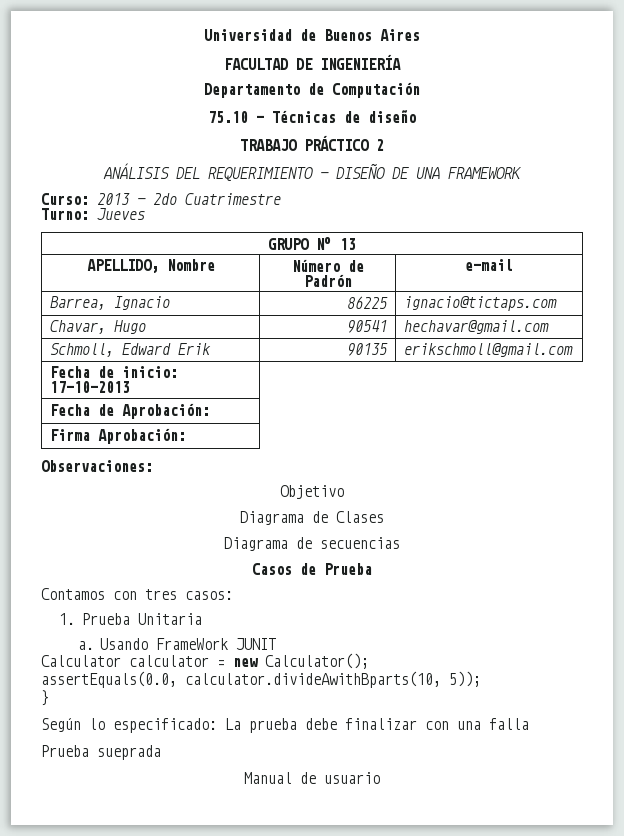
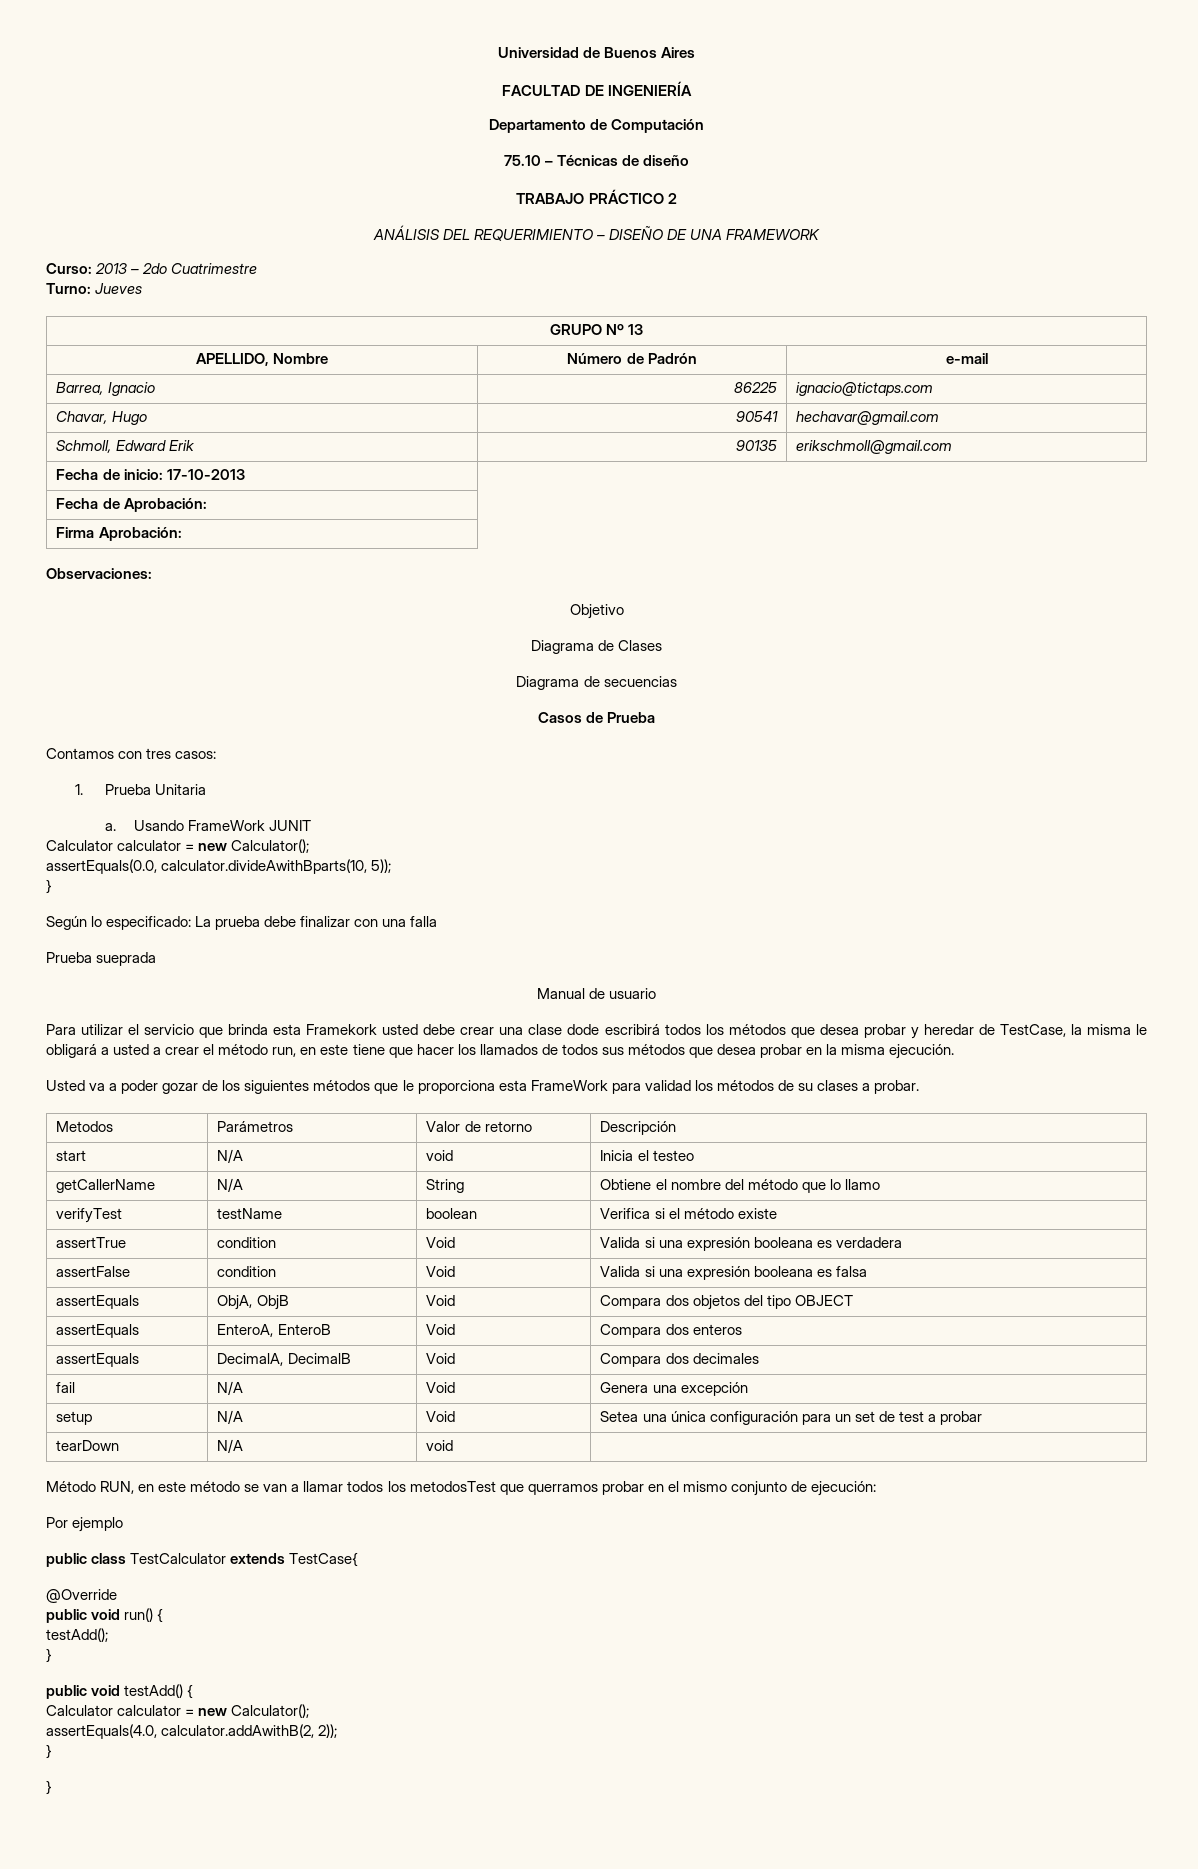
(380, 778) none -> [46,1024,1148,1039] [46,1044,955,1059] [46,1080,920,1094] [56,1121,114,1132] [217,1121,294,1132] [426,1121,532,1132] [600,1121,677,1135] [56,1150,87,1161] [217,1149,244,1163] [426,1150,454,1161] [600,1150,694,1161] [56,1179,156,1193] [217,1178,244,1192] [426,1179,465,1193] [600,1179,880,1193] [56,1208,123,1223] [217,1208,283,1219] [426,1208,478,1219] [600,1208,777,1219] [56,1237,127,1248] [217,1237,277,1248] [426,1237,456,1248] [600,1237,902,1251] [56,1266,131,1277] [217,1266,277,1277] [426,1266,456,1277] [600,1266,867,1280] [56,1295,140,1309] [217,1295,289,1310] [426,1295,456,1306] [600,1295,853,1310] [56,1324,140,1338] [217,1324,331,1337] [426,1324,456,1335] [600,1324,742,1338] [56,1353,140,1367] [217,1353,351,1366] [426,1353,456,1364] [600,1353,759,1367] [56,1382,76,1393] [217,1381,244,1395] [426,1382,456,1393] [600,1382,748,1396] [56,1411,93,1425] [217,1410,244,1424] [426,1411,456,1422] [600,1411,982,1425] [56,1440,120,1451] [217,1439,244,1453] [426,1440,454,1451] [46,1481,876,1496] [46,1517,124,1532] [46,1552,359,1567] [46,1589,117,1603] [46,1608,164,1623] [46,1628,108,1642] [46,1648,52,1663] [46,1684,194,1699] [46,1704,310,1718] [46,1724,338,1739] [46,1744,52,1759] [46,1780,52,1795] // Para utilizar el servicio que brinda esta Framekork usted debe crear una clase dode escribirá todos los métodos que desea probar y heredar de TestCase, la misma le obligará a usted a crear el método run, en este tiene que hacer los llamados de todos sus métodos que desea probar en la misma ejecución. // Usted va a poder gozar de los siguientes métodos que le proporciona esta FrameWork para validad los métodos de su clases a probar. // Metodos | Parámetros | Valor de retorno | Descripción // start | N/A | void | Inicia el testeo // getCallerName | N/A | String | Obtiene el nombre del método que lo llamo // verifyTest | testName | boolean | Verifica si el método existe // assertTrue | condition | Void | Valida si una expresión booleana es verdadera // assertFalse | condition | Void | Valida si una expresión booleana es falsa // assertEquals | ObjA, ObjB | Void | Compara dos objetos del tipo OBJECT // assertEquals | EnteroA, EnteroB | Void | Compara dos enteros // assertEquals | DecimalA, DecimalB | Void | Compara dos decimales // fail | N/A | Void | Genera una excepción // setup | N/A | Void | Setea una única configuración para un set de test a probar // tearDown | N/A | void | // Método RUN, en este método se van a llamar todos los metodosTest que querramos probar en el mismo conjunto de ejecución: // Por ejemplo // public class TestCalculator extends TestCase{ // @Override // public void run() { // testAdd(); // } // public void testAdd() { // Calculator calculator = new Calculator(); // assertEquals(4.0, calculator.addAwithB(2, 2)); // } // }

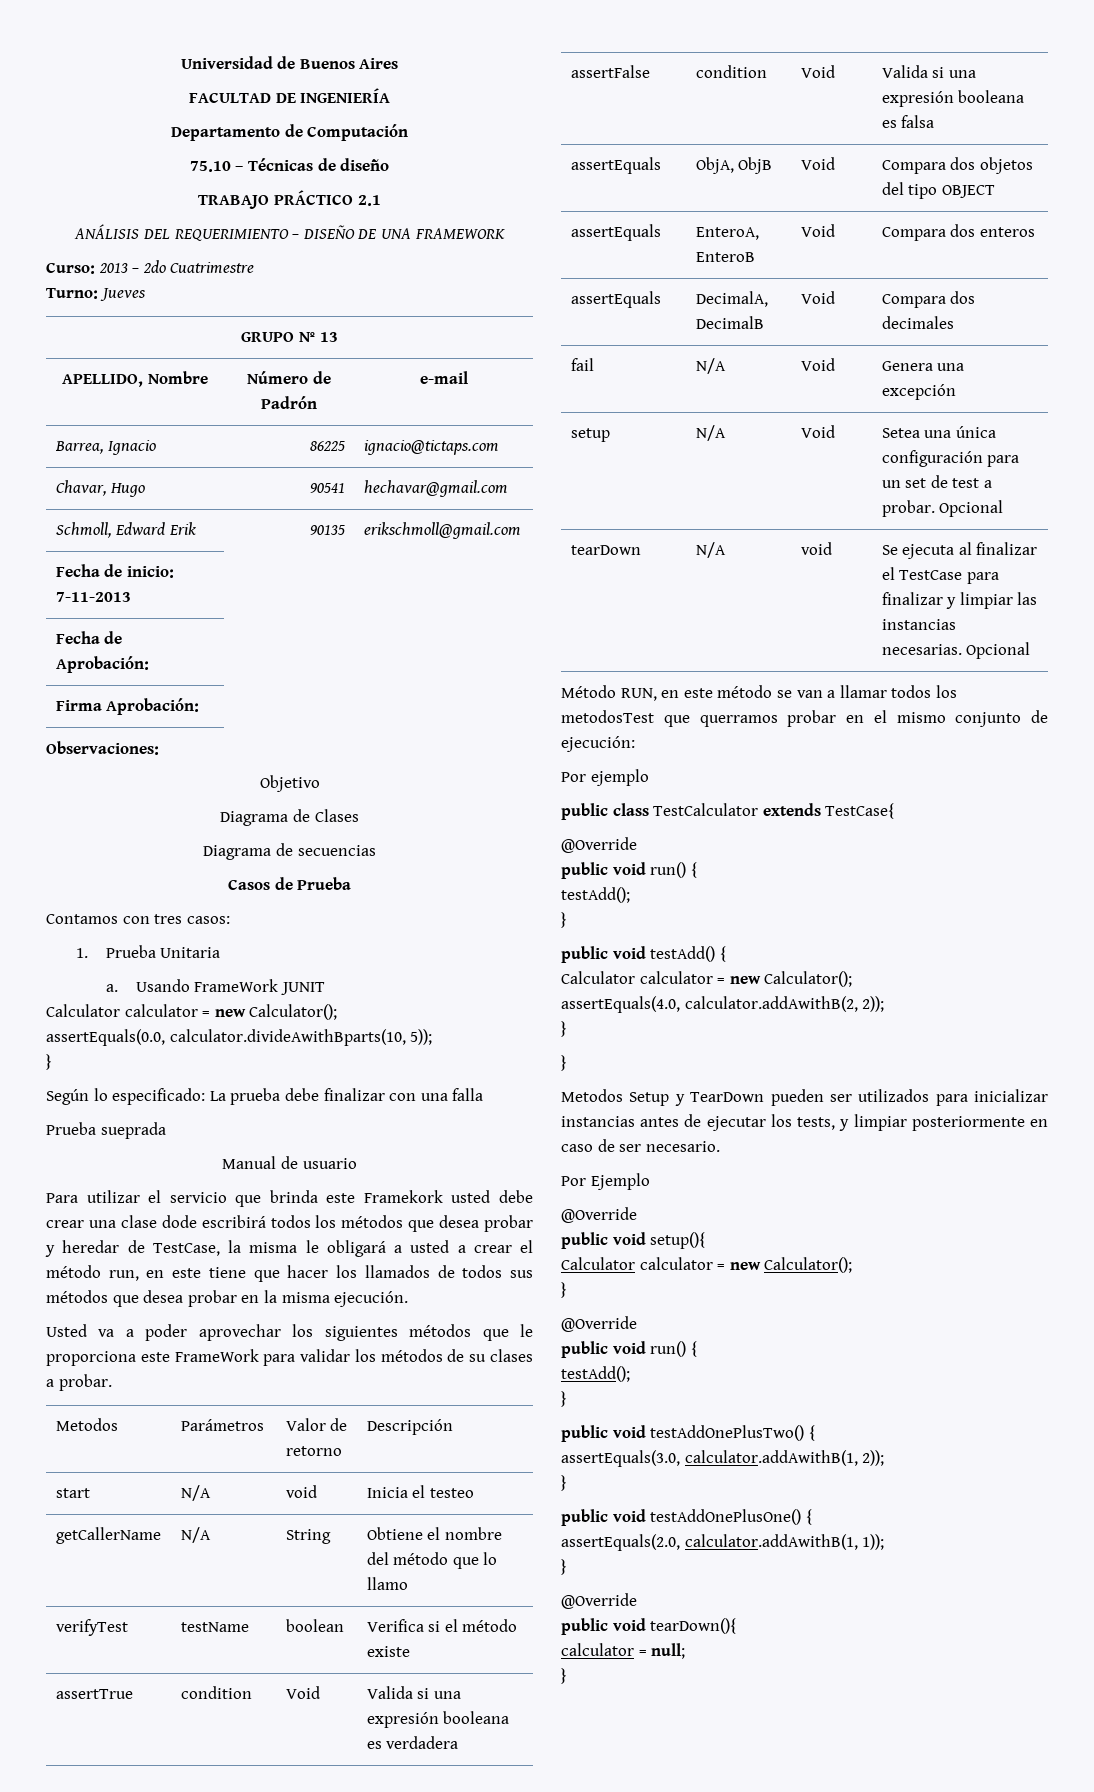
[667,193,677,204] 2 -> [357,195,381,206] 2.1
[166,469,245,480] 17-10-2013 -> [55,592,131,602] 7-11-2013
[273,1024,302,1035] esta -> [326,1193,356,1203] este
[162,1080,219,1094] gozar de -> [198,1324,281,1341] aprovechar
[498,1080,527,1091] esta -> [140,1352,170,1362] este
[644,1080,691,1091] validad -> [300,1349,351,1362] validar
[939,1411,982,1425] probar -> [881,500,1004,517] probar. Opcional
(454, 1445) none -> [881,542,1038,559] [881,567,999,584] [881,592,1038,609] [881,619,956,630] [881,642,1031,659] Se ejecuta al finalizar el TestCase para finalizar y limpiar las instancias necesarias. Opcional
(52, 1787) none -> [561,1089,1048,1106] [561,1114,1048,1131] [561,1139,720,1152] [561,1173,650,1190] [561,1207,637,1223] [561,1232,706,1249] [561,1257,853,1273] [561,1282,567,1298] [561,1316,637,1332] [561,1341,697,1358] [561,1366,630,1382] [561,1391,567,1407] [561,1425,815,1442] [561,1450,885,1467] [561,1475,567,1491] [561,1509,812,1526] [561,1534,885,1551] [561,1559,567,1575] [561,1593,637,1609] [561,1618,737,1635] [561,1643,686,1659] [561,1668,567,1684] // Metodos Setup y TearDown pueden ser utilizados para inicializar instancias antes de ejecutar los tests, y limpiar posteriormente en caso de ser necesario. // Por Ejemplo // @Override // public void setup(){ // Calculator calculator = new Calculator(); // } // @Override // public void run() { // testAdd(); // } // public void testAddOnePlusTwo() { // assertEquals(3.0, calculator.addAwithB(1, 2)); // } // public void testAddOnePlusOne() { // assertEquals(2.0, calculator.addAwithB(1, 1)); // } // @Override // public void tearDown(){ // calculator = null; // }

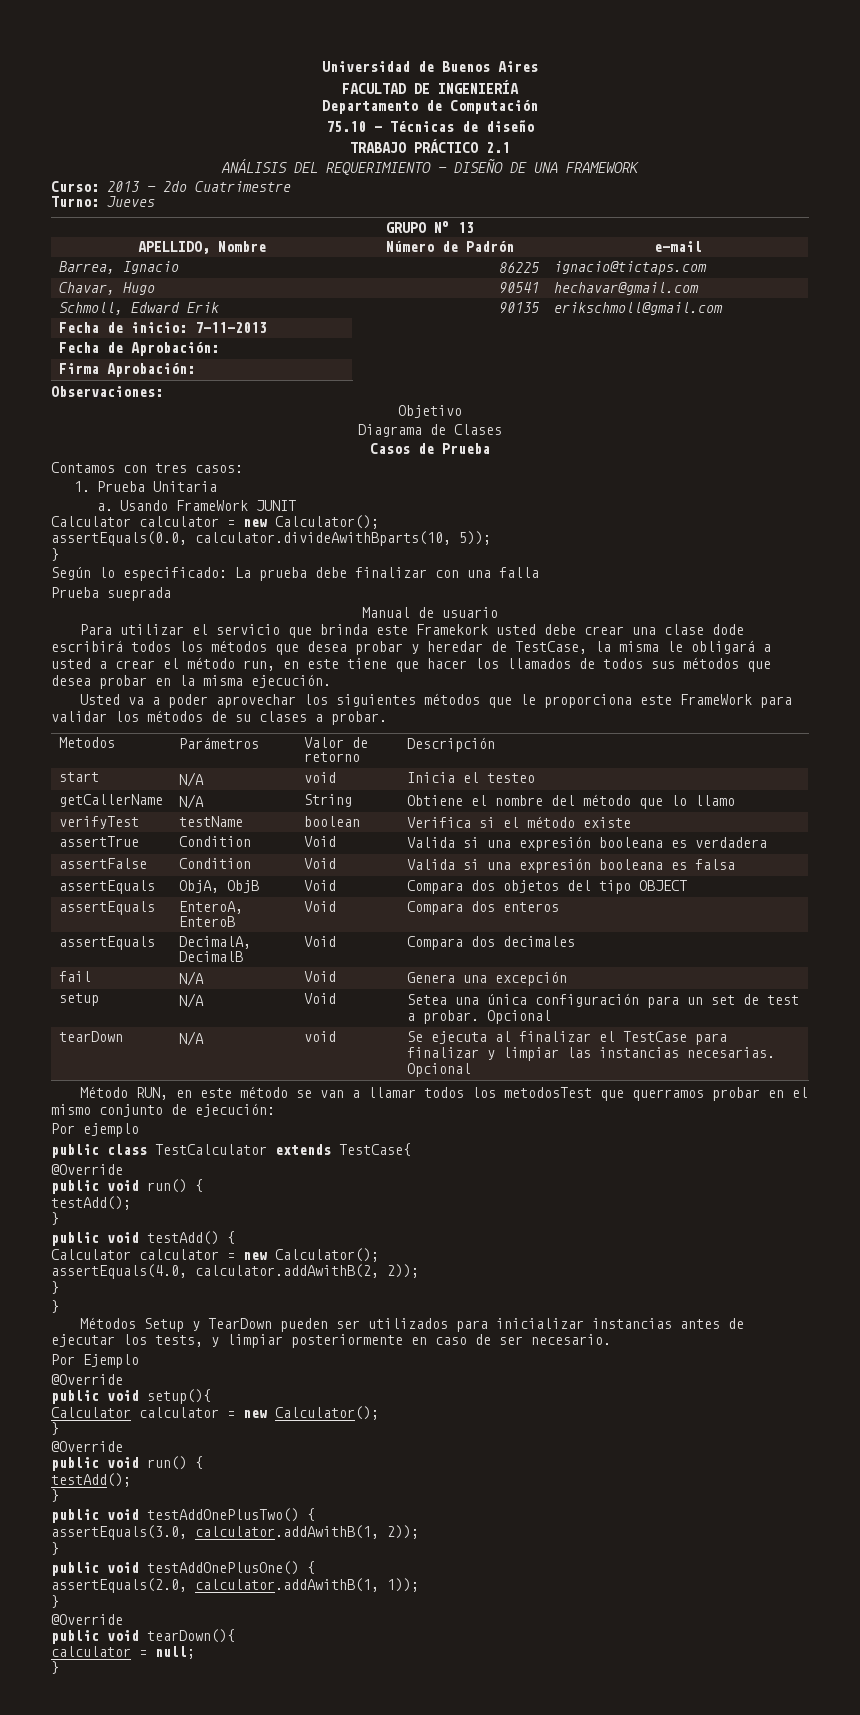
[203,843,376,860] // Diagrama de secuencias -> (502, 429) none
[180,1686,252,1699] condition -> [178,836,251,847] Condition
[695,65,767,78] condition -> [178,858,251,869] Condition
[561,1089,623,1102] Metodos -> [79,1317,136,1329] Métodos

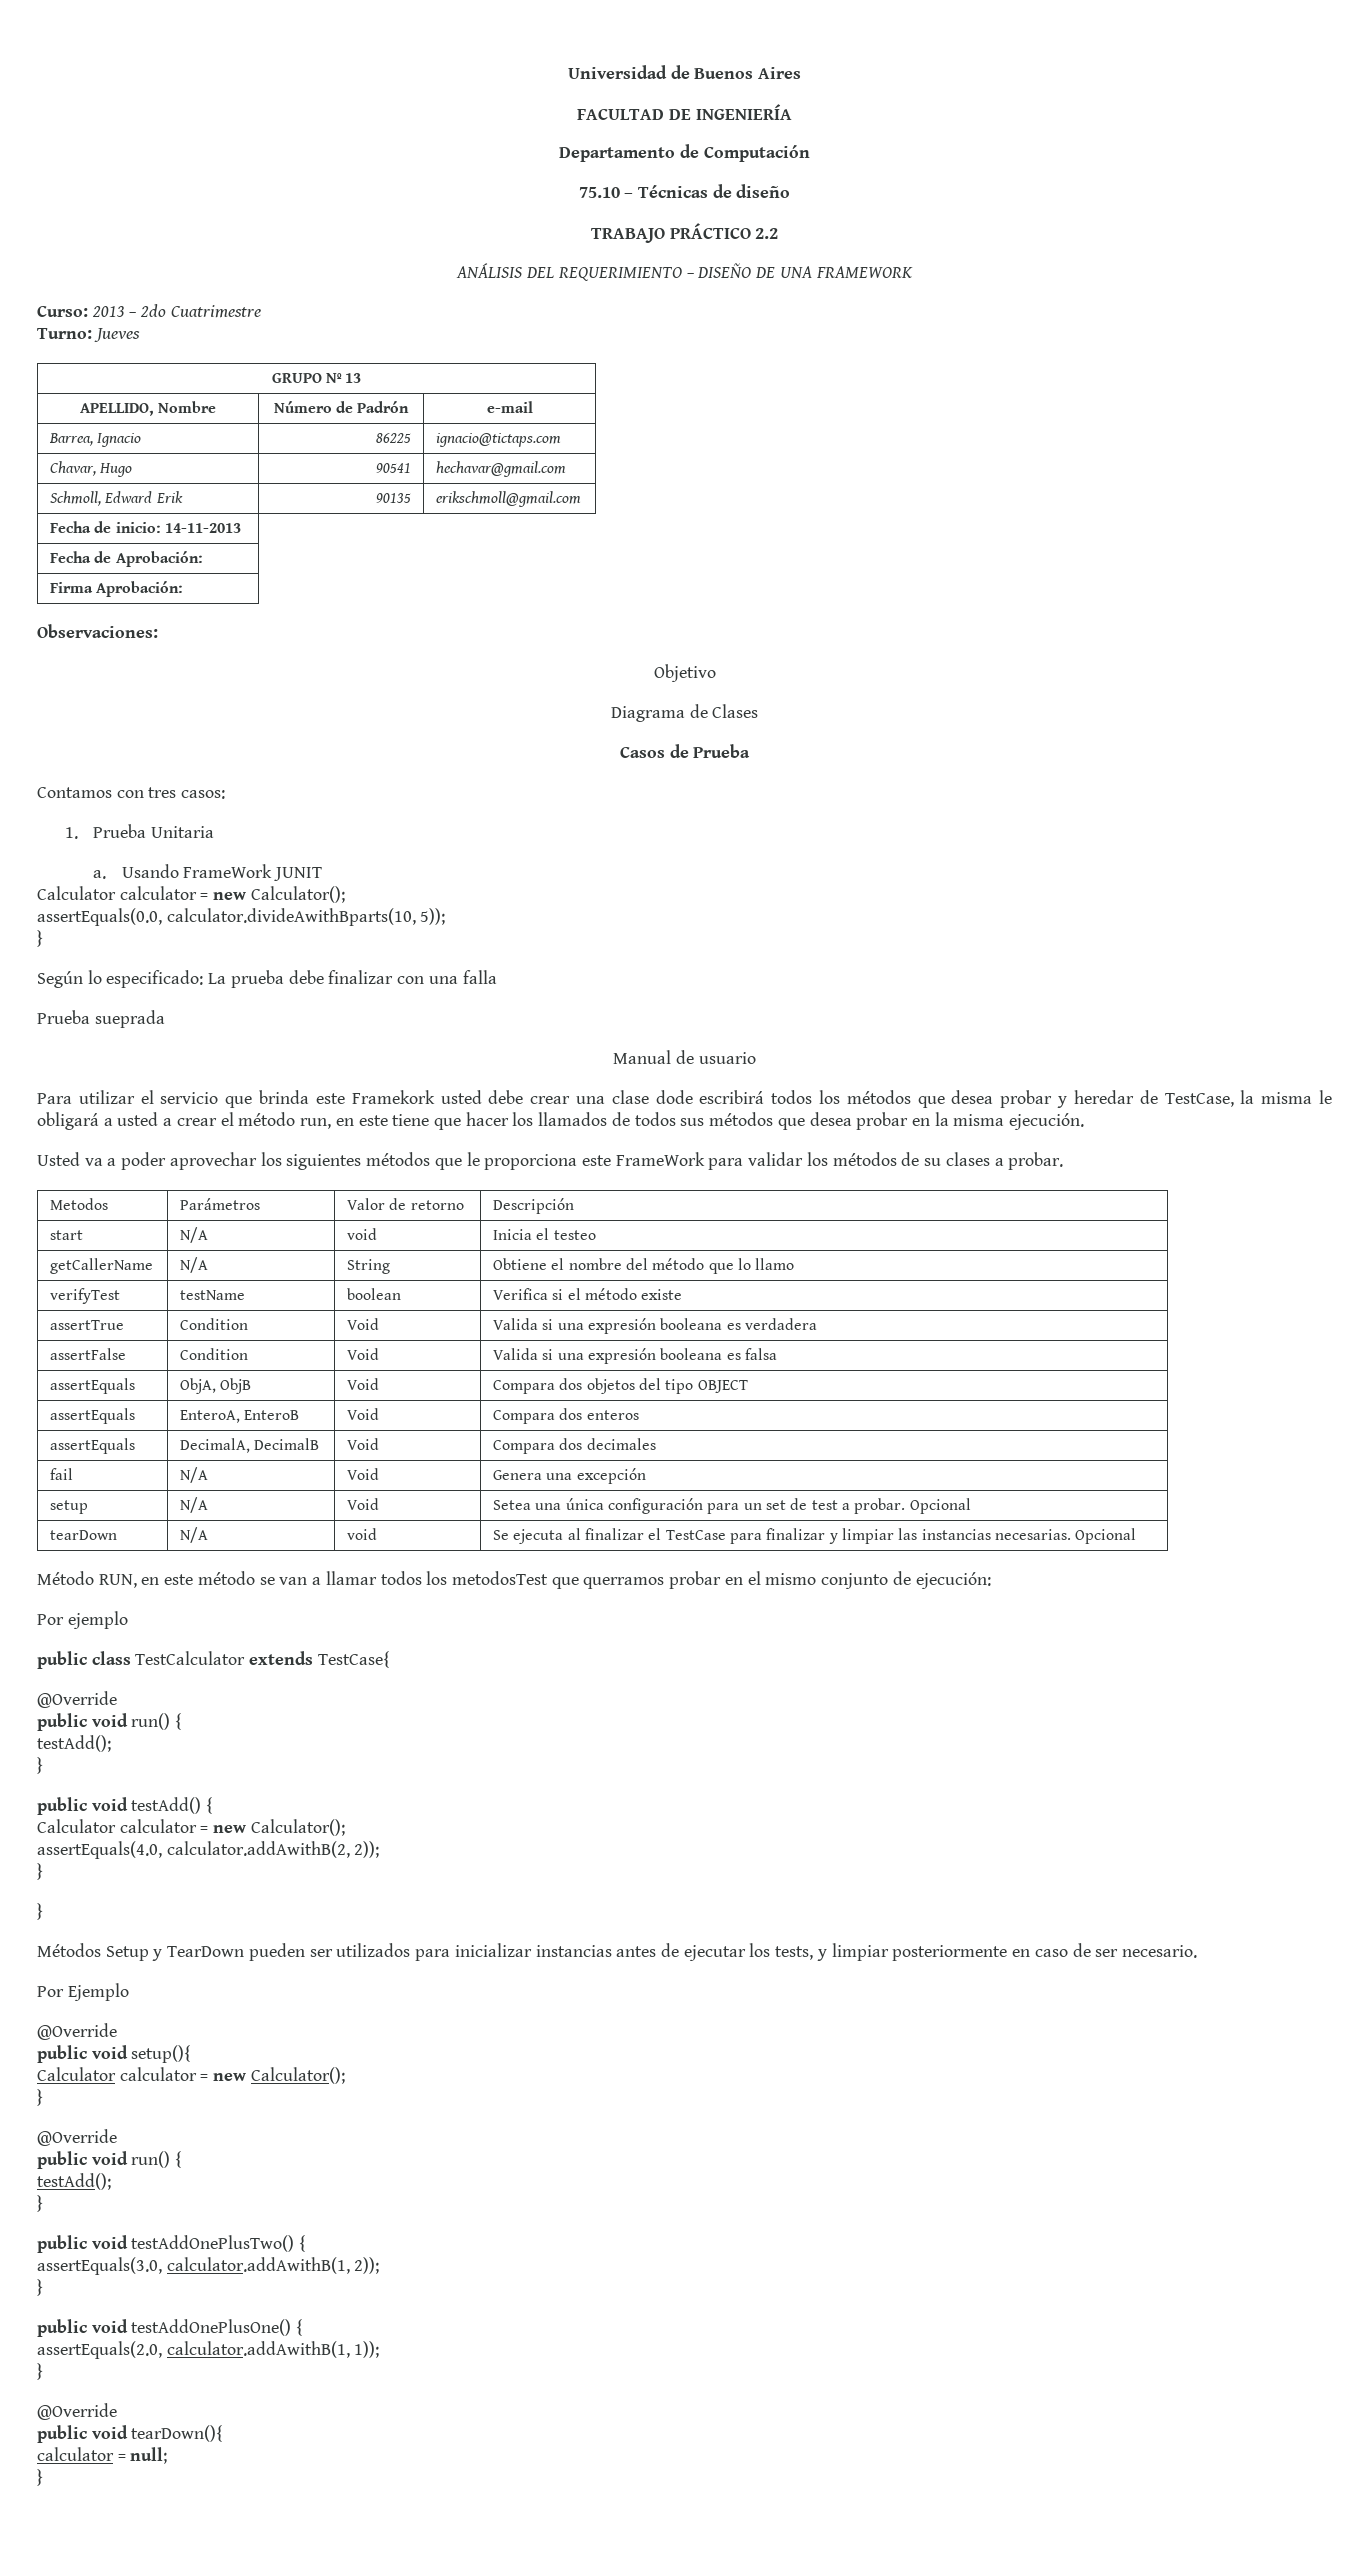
[486,142,510,153] 2.1 -> [755,228,779,239] 2.2
[194,322,267,333] 7-11-2013 -> [164,523,241,533] 14-11-2013

